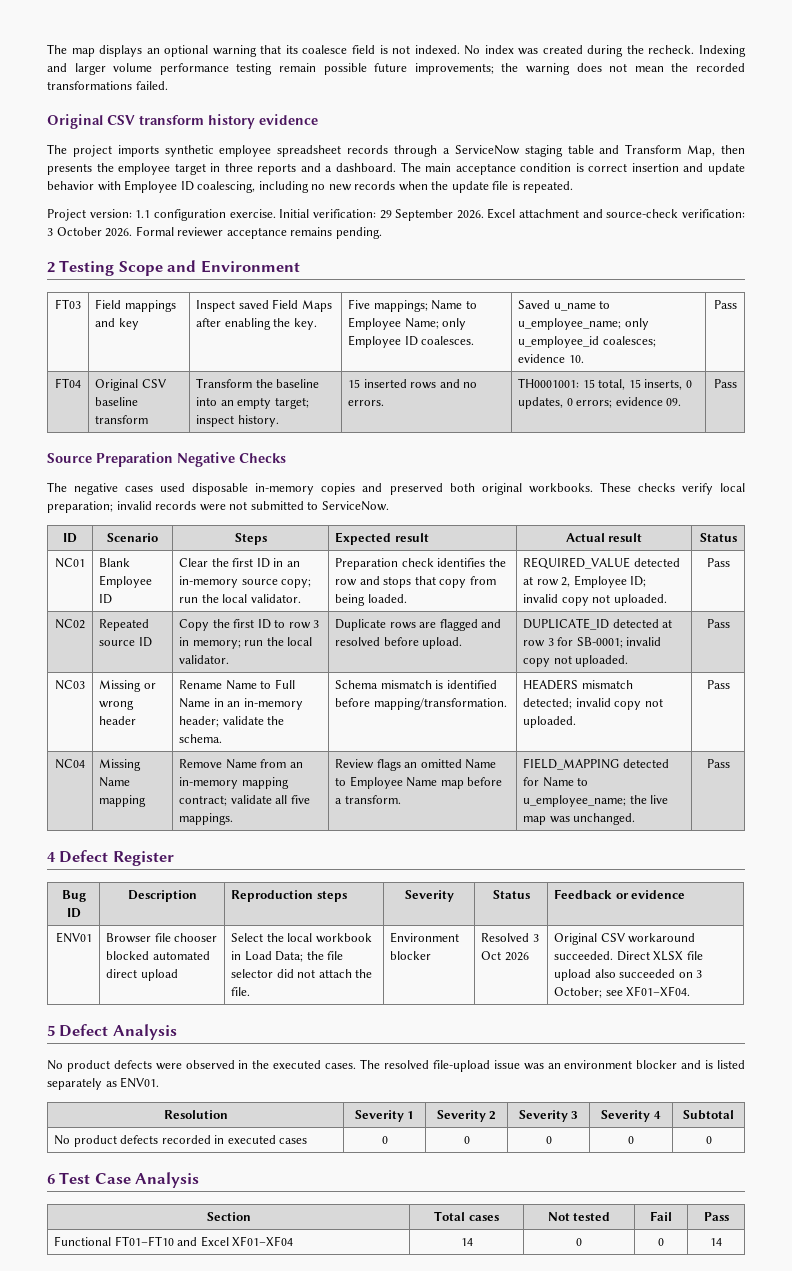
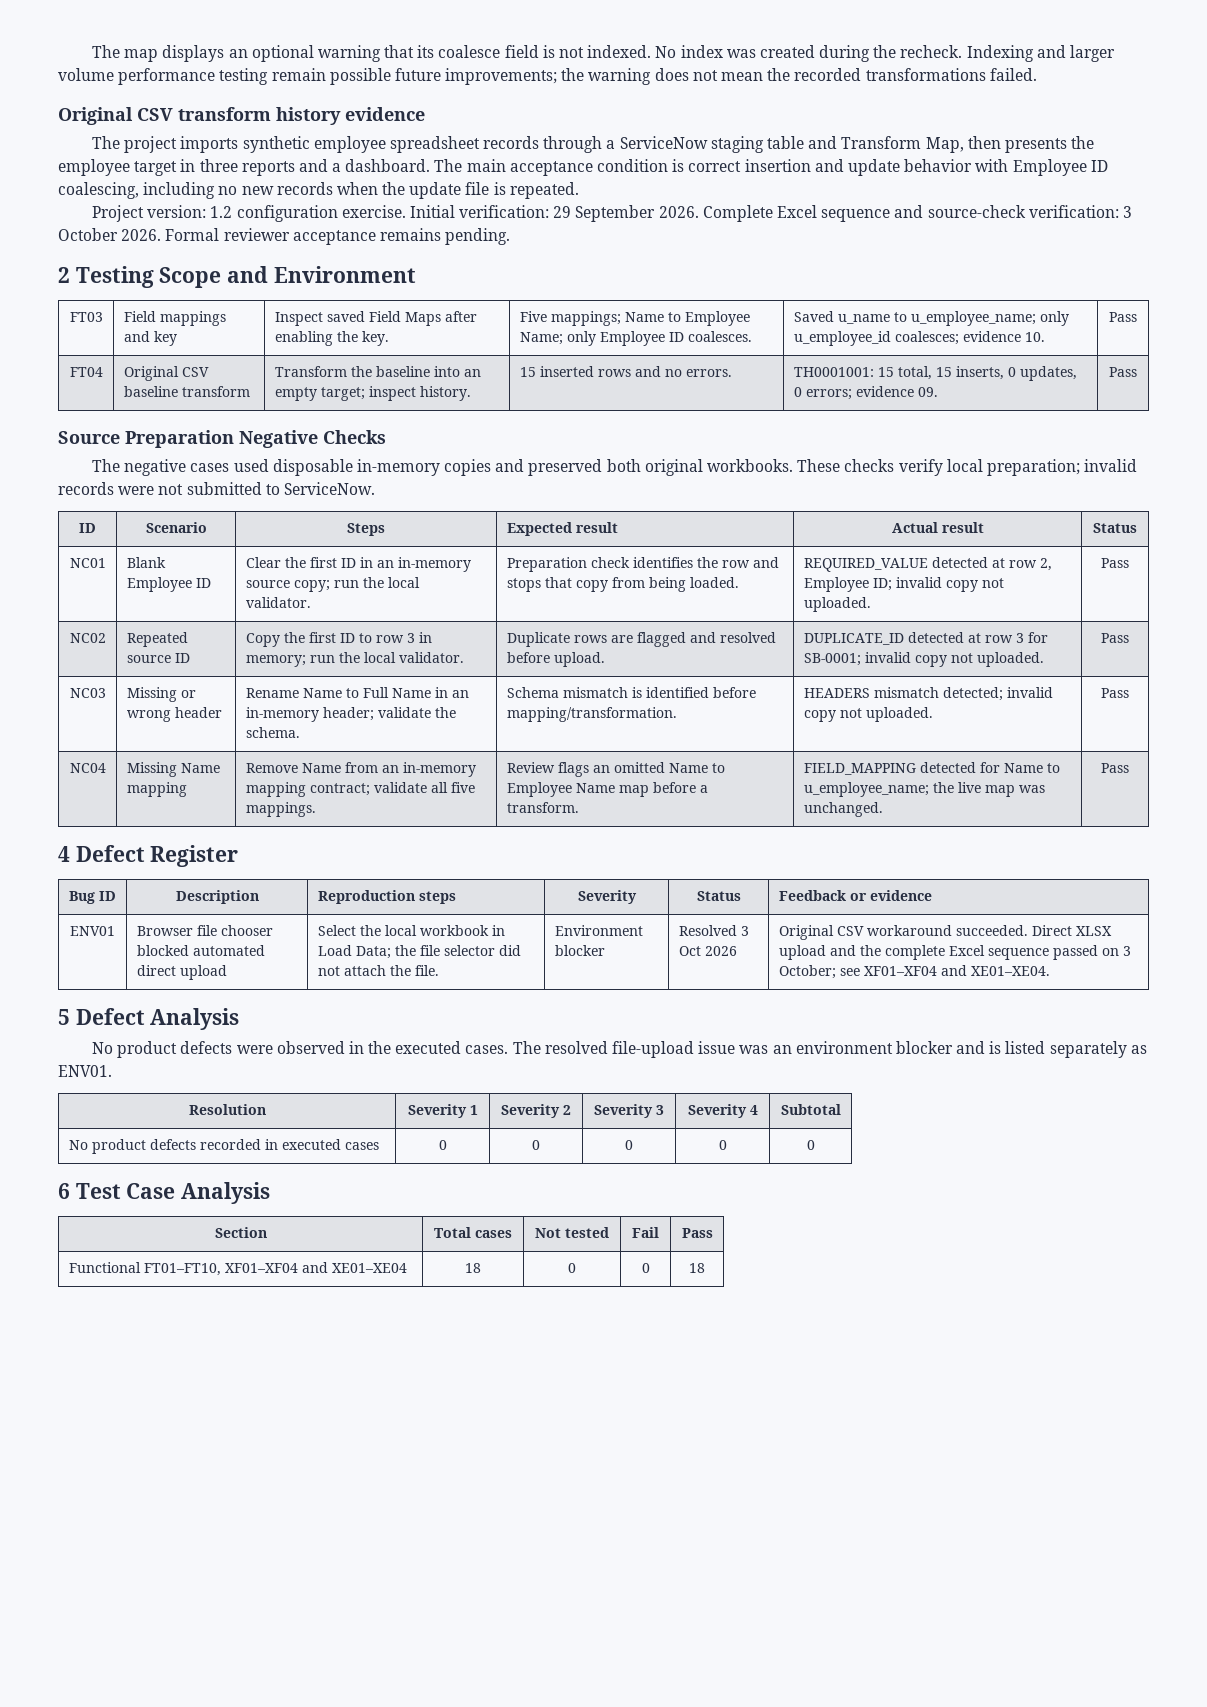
[135,210,151,218] 1.1 -> [210,206,233,218] 1.2
[487,208,580,219] Excel attachment -> [702,205,891,222] Complete Excel sequence
[686,951,703,960] [554,969,676,981] file upload also succeeded -> [778,945,1098,960] upload and the complete Excel sequence passed
[626,986,691,996] XF01–XF04. -> [863,965,1050,976] XF01–XF04 and XE01–XE04.
[114,1236,294,1247] [460,1238,473,1246] [576,1238,582,1246] [658,1238,664,1246] [710,1238,722,1246] FT01–FT10 and Excel XF01–XF04 | 14 | 0 | 0 | 14 -> [143,1262,407,1276] [465,1263,481,1273] [568,1263,576,1273] [641,1263,650,1273] [689,1263,705,1273] FT01–FT10, XF01–XF04 and XE01–XE04 | 18 | 0 | 0 | 18

